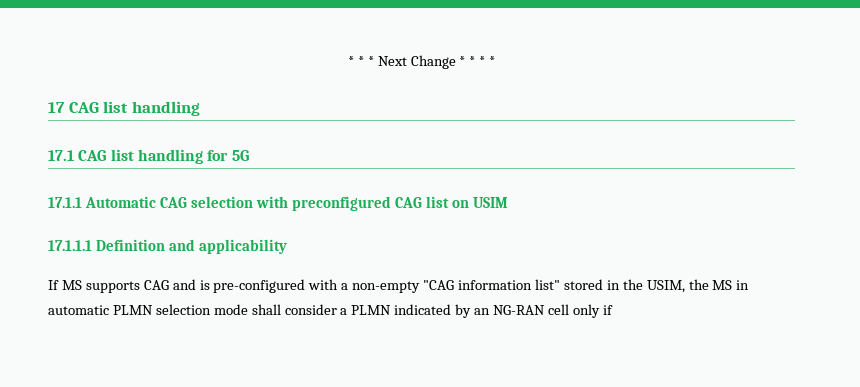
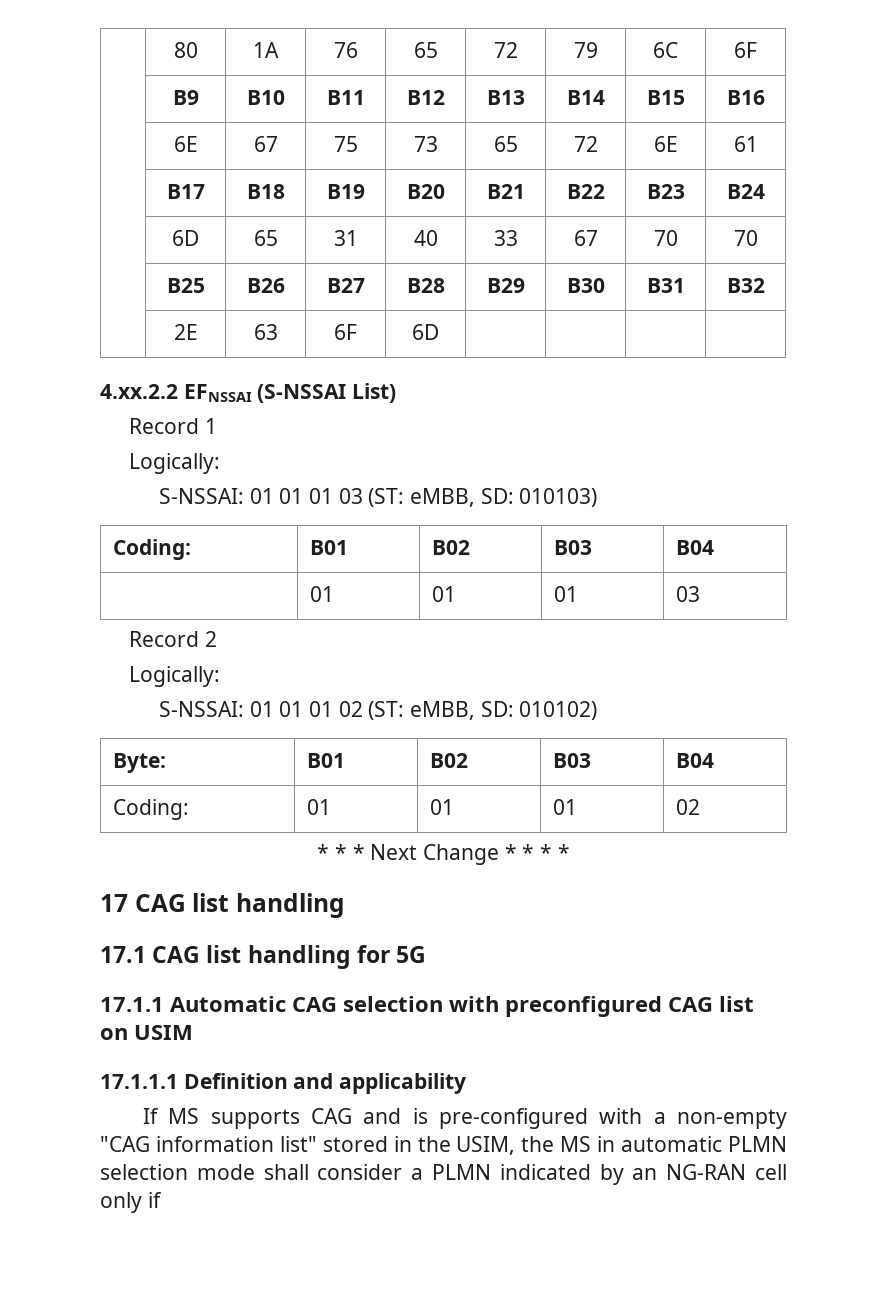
(347, 61) none -> [173,42,198,58] [253,42,279,58] [333,42,358,58] [413,42,438,58] [493,42,518,58] [573,42,598,58] [653,42,678,58] [734,42,757,58] [172,90,199,105] [246,90,285,105] [326,90,365,105] [406,90,445,105] [486,90,525,105] [566,90,605,105] [646,90,685,105] [726,90,765,105] [173,136,198,152] [253,136,278,152] [333,136,358,152] [413,136,438,152] [493,136,518,152] [573,136,598,152] [653,136,678,152] [733,136,758,152] [166,184,205,199] [246,184,285,199] [326,184,365,199] [406,184,445,199] [486,184,525,199] [566,184,605,199] [646,184,685,199] [726,184,765,199] [172,230,199,246] [253,230,278,246] [333,230,358,246] [413,230,438,246] [493,230,518,246] [573,230,598,246] [653,230,678,246] [733,230,758,246] [166,278,205,293] [246,278,285,293] [326,278,365,293] [406,278,445,293] [486,278,525,293] [566,278,605,293] [646,278,685,293] [726,278,765,293] [173,324,198,340] [253,324,278,340] [334,324,357,340] [412,324,439,340] [100,383,397,403] [129,418,218,434] [129,453,221,474] [158,488,598,507] [113,539,192,560] [310,540,349,555] [432,540,471,555] [554,540,593,555] [676,540,715,555] [310,586,335,602] [432,586,457,602] [554,586,579,602] [676,586,701,602] [129,631,218,647] [129,666,221,687] [158,701,598,720] [113,753,167,773] [307,753,346,768] [430,753,469,768] [553,753,592,768] [676,753,715,768] [113,799,190,820] [307,799,332,815] [430,799,455,815] [553,799,578,815] [676,799,701,815] | 80 | 1A | 76 | 65 | 72 | 79 | 6C | 6F // | B9 | B10 | B11 | B12 | B13 | B14 | B15 | B16 // | 6E | 67 | 75 | 73 | 65 | 72 | 6E | 61 // | B17 | B18 | B19 | B20 | B21 | B22 | B23 | B24 // | 6D | 65 | 31 | 40 | 33 | 67 | 70 | 70 // | B25 | B26 | B27 | B28 | B29 | B30 | B31 | B32 // | 2E | 63 | 6F | 6D | | | | // 4.xx.2.2 EFNSSAI (S-NSSAI List) // Record 1 // Logically: // S-NSSAI: 01 01 01 03 (ST: eMBB, SD: 010103) // Coding: | B01 | B02 | B03 | B04 // | 01 | 01 | 01 | 03 // Record 2 // Logically: // S-NSSAI: 01 01 01 02 (ST: eMBB, SD: 010102) // Byte: | B01 | B02 | B03 | B04 // Coding: | 01 | 01 | 01 | 02 //

